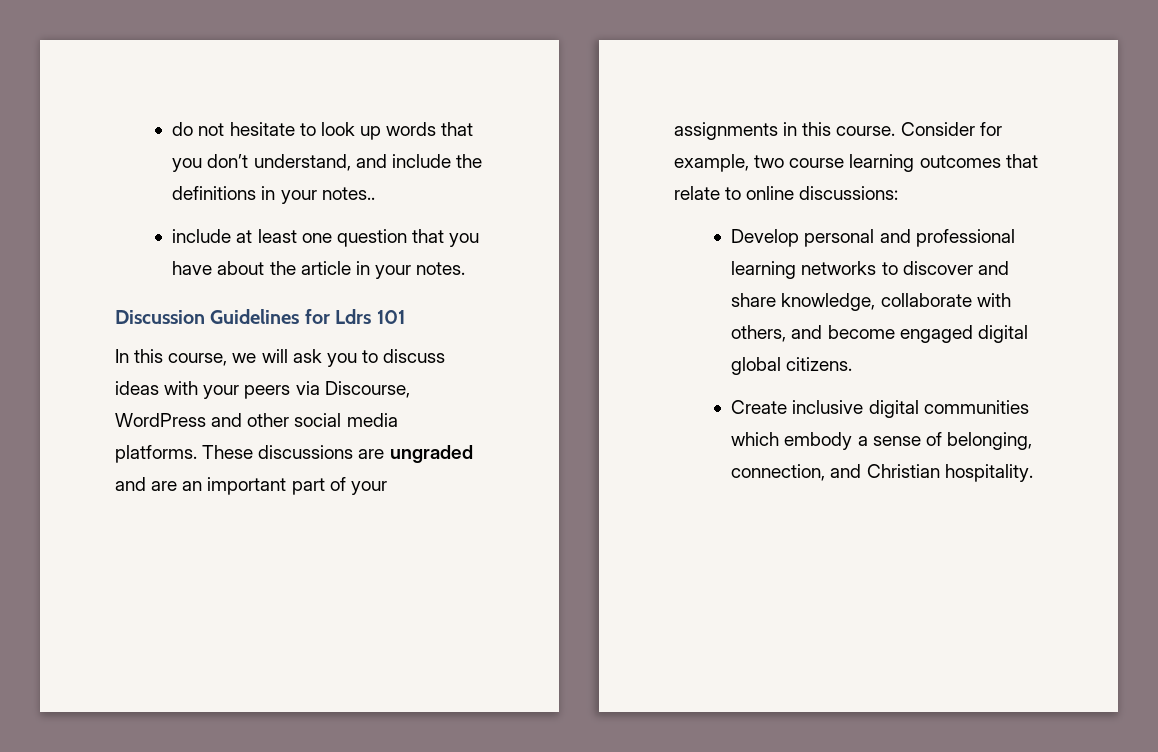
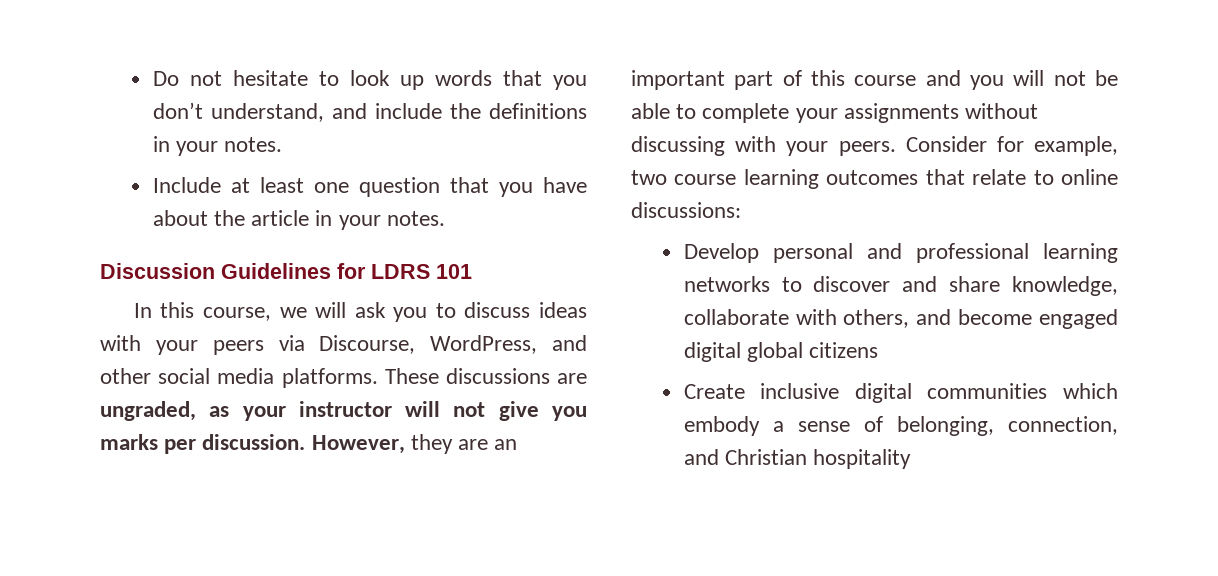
[172,122,194,136] do -> [152,71,179,86] Do
[321,187,375,200] [172,229,232,243] notes.. // include -> [224,137,283,152] [152,177,221,193] notes. // Include
[335,309,372,324] Ldrs -> [371,264,430,279] LDRS
[115,413,206,427] WordPress -> [430,335,538,354] WordPress,
[389,445,473,463] [115,477,146,491] ungraded and -> [100,401,587,421] [100,434,453,454] ungraded, as your instructor will not give you marks per discussion. However, they
[350,481,387,495] [674,122,896,140] your assignments in this course. -> [811,70,1118,90] [631,103,1039,123] [631,136,896,156] this course and you will not be able to complete your assignments without discussing with your peers.
[786,357,853,371] citizens. -> [809,342,879,358] citizens
[944,464,1033,482] hospitality. -> [813,449,912,469] hospitality

